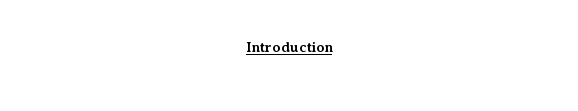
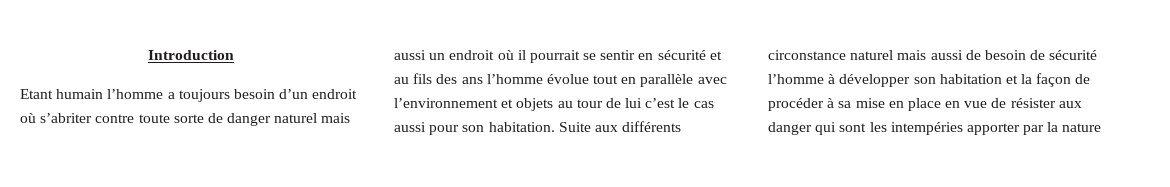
(333, 46) none -> [20,89,358,102] [20,113,351,126] [394,50,722,63] [394,73,727,87] [394,98,714,111] [394,121,682,135] [768,50,1098,60] [768,73,1091,87] [768,98,1082,111] [768,122,1102,135] // Etant humain l’homme a toujours besoin d’un endroit où s’abriter contre toute sorte de danger naturel mais aussi un endroit où il pourrait se sentir en sécurité et au fils des ans l’homme évolue tout en parallèle avec l’environnement et objets au tour de lui c’est le cas aussi pour son habitation. Suite aux différents circonstance naturel mais aussi de besoin de sécurité l’homme à développer son habitation et la façon de procéder à sa mise en place en vue de résister aux danger qui sont les intempéries apporter par la nature

